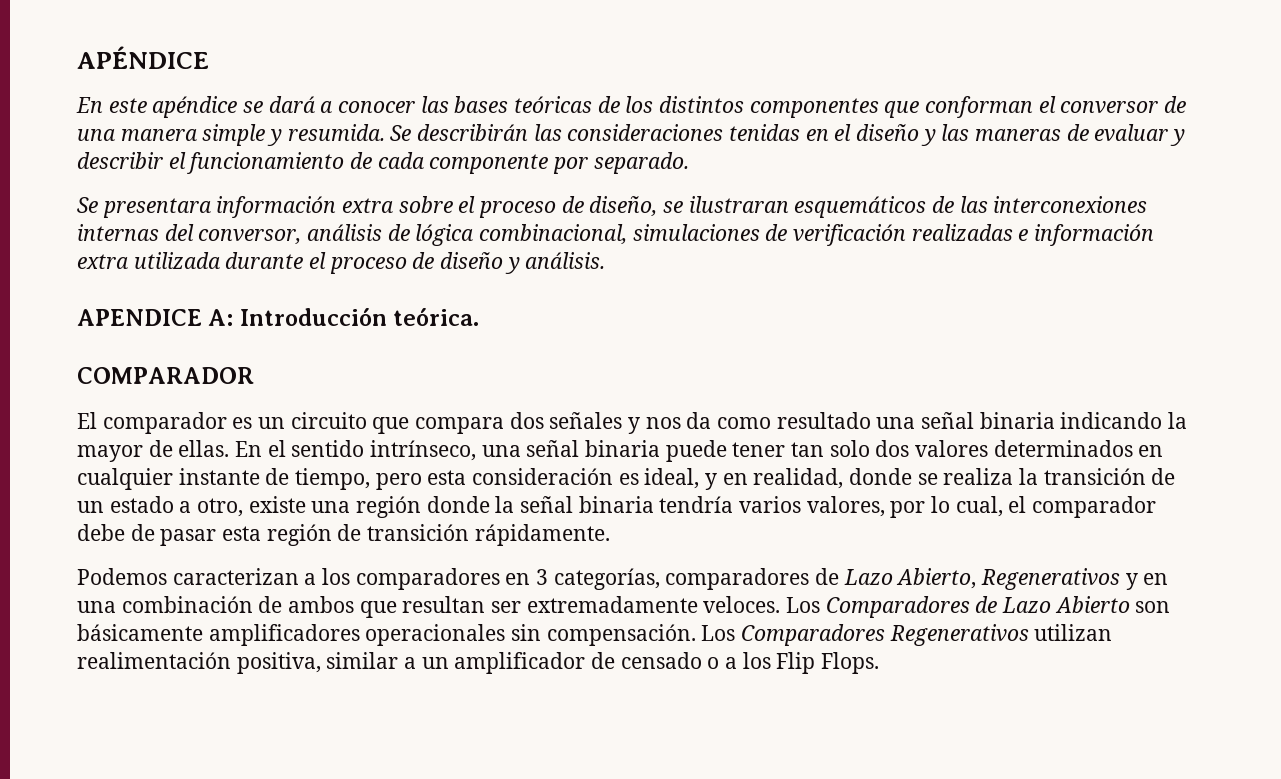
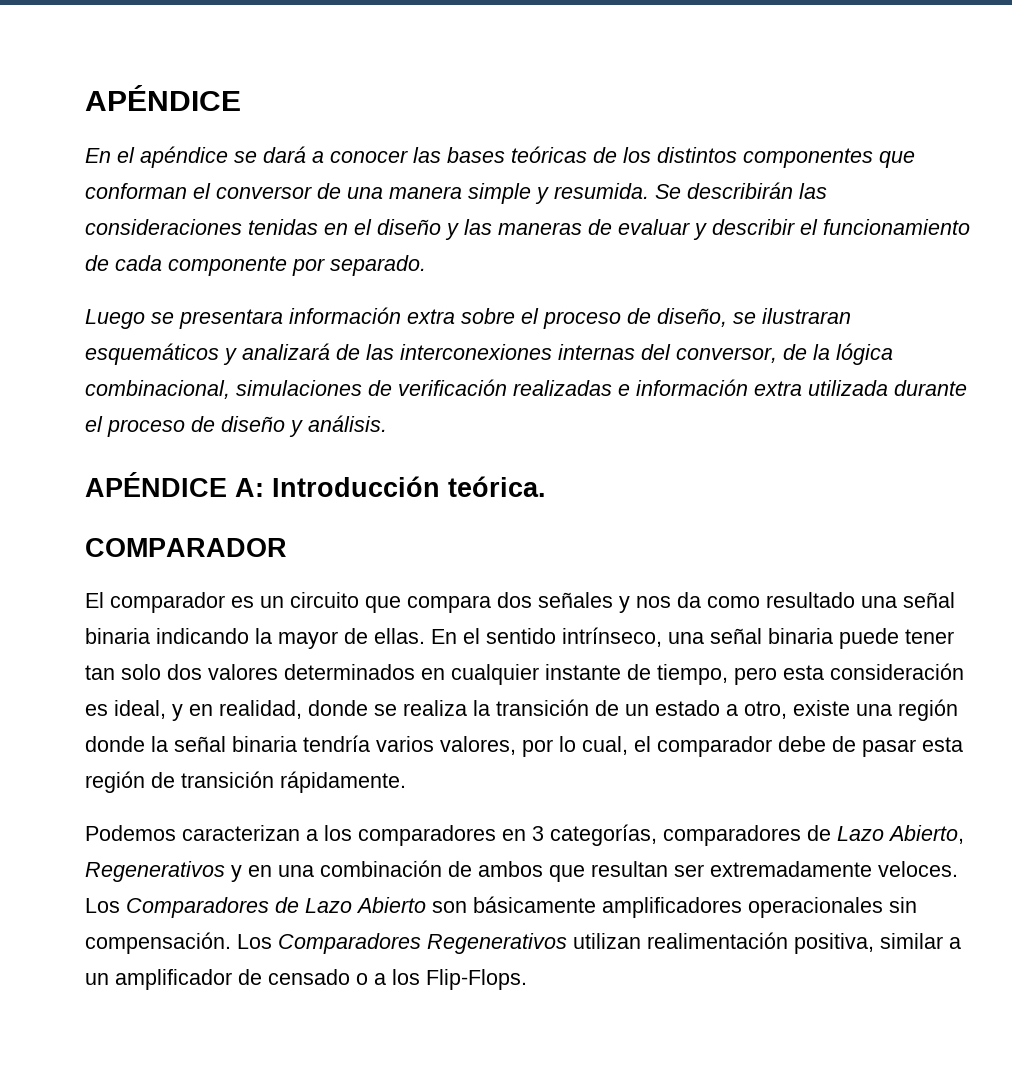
[108,98,147,113] este -> [117,147,135,163] el
[77,197,98,213] Se -> [85,309,174,329] Luego se
(927, 207) none -> [223,343,330,365] y analizará
[307,224,410,241] análisis de -> [783,344,830,360] de la
[77,309,202,326] APENDICE -> [85,472,227,497] APÉNDICE
[776,652,880,674] Flip Flops. -> [426,969,527,990] Flip-Flops.

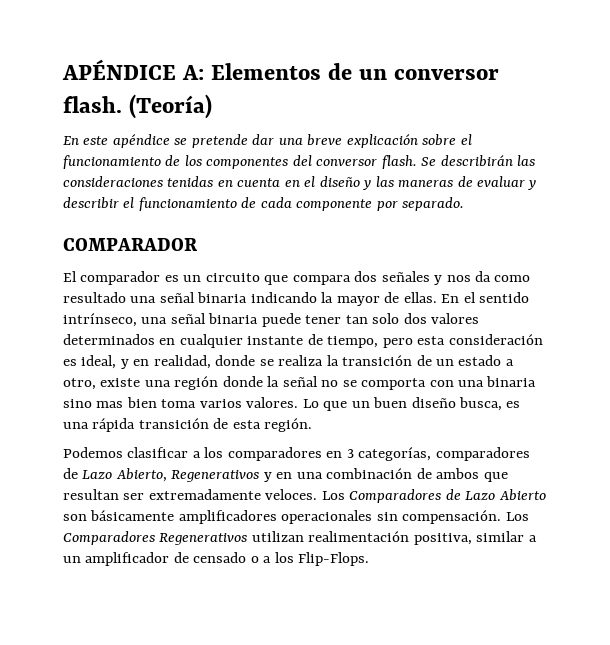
[85,85,241,111] [85,147,135,163] APÉNDICE // En el -> [62,59,500,80] [63,94,213,119] [63,136,109,145] APÉNDICE A: Elementos de un conversor flash. (Teoría) // En este
[263,146,915,168] [85,183,649,204] dará a conocer las bases teóricas de los distintos componentes que conforman el conversor de una manera simple y resumida. -> [191,134,472,148] [63,155,417,169] pretende dar una breve explicación sobre el funcionamiento de los componentes del conversor flash.
(348, 229) none -> [237,178,300,187] cuenta en
[85,307,851,329] [85,343,893,365] [85,379,967,399] [85,415,387,437] [85,472,546,497] // Luego se presentara información extra sobre el proceso de diseño, se ilustraran esquemáticos y analizará de las interconexiones internas del conversor, de la lógica combinacional, simulaciones de verificación realizadas e información extra utilizada durante el proceso de diseño y análisis. // APÉNDICE A: Introducción teórica. -> (465, 204) none
[232,735,963,757] [85,771,406,793] binaria tendría varios valores, por lo cual, el comparador debe de pasar esta región de transición rápidamente. -> [321,376,537,390] [63,397,521,411] [63,418,313,432] no se comporta con una binaria sino mas bien toma varios valores. Lo que un buen diseño busca, es una rápida transición de esta región.
[182,825,300,841] caracterizan -> [127,447,189,458] clasificar

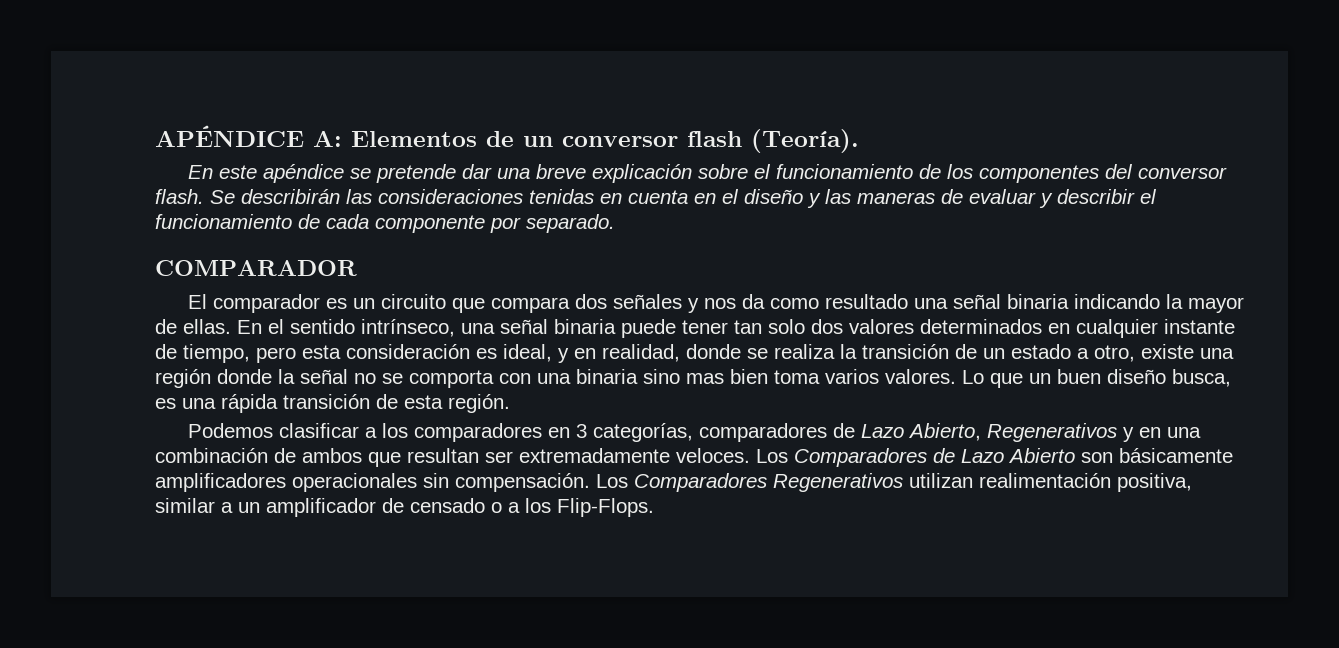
[63,94,213,119] flash. (Teoría) -> [687,129,859,153] flash (Teoría).

